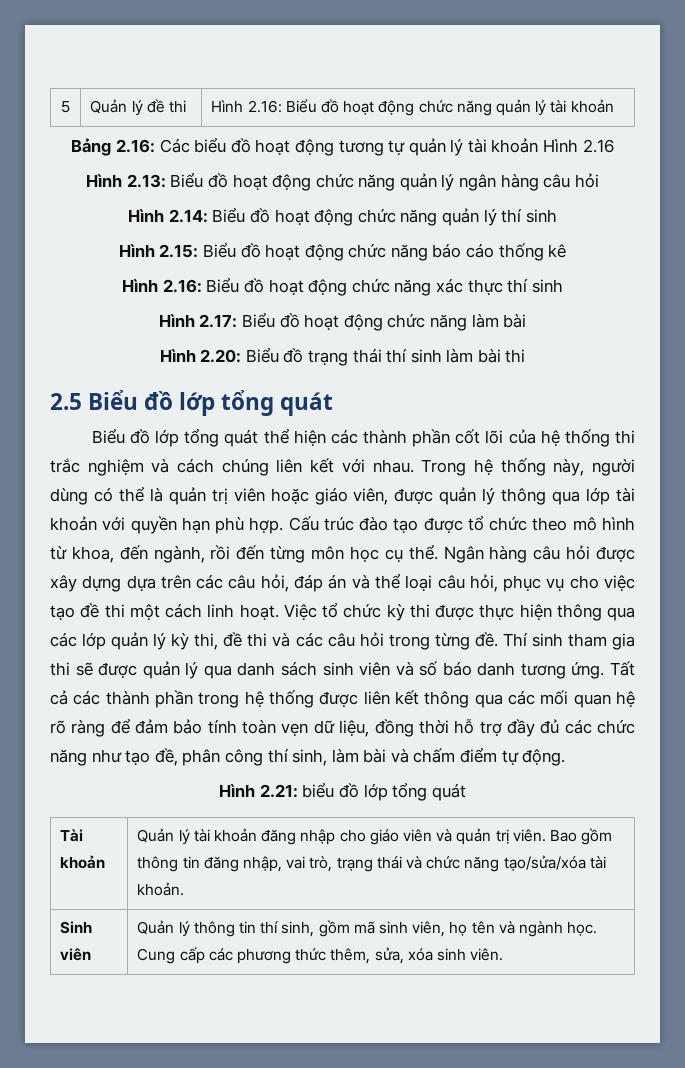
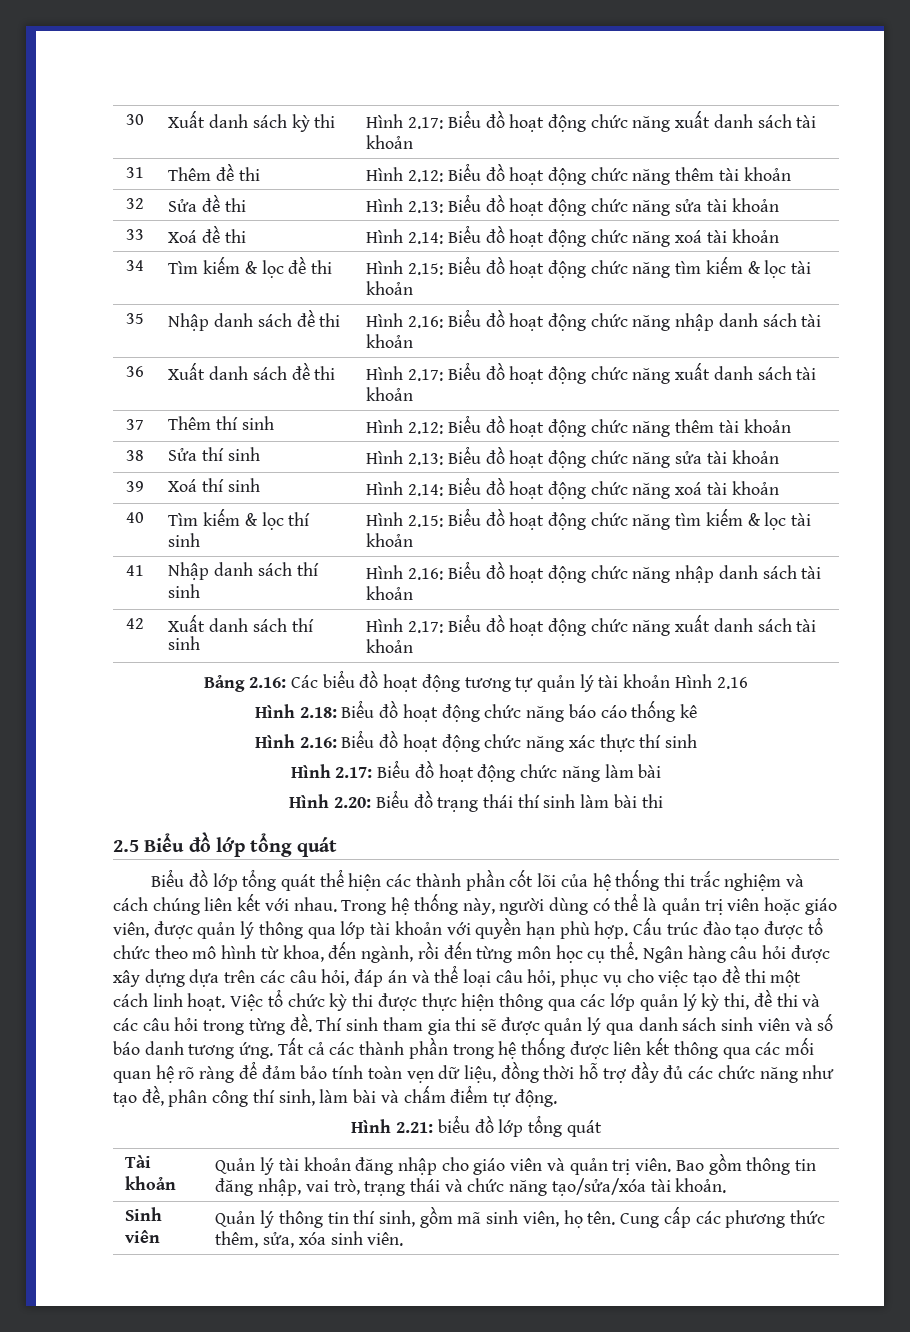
[61,101,70,113] [90,99,143,116] 5 | Quản lý -> [126,114,144,125] [168,110,336,132] [366,110,817,132] [366,135,414,149] [126,167,144,178] [168,163,260,181] [366,163,791,185] [126,198,144,209] [168,194,246,212] [366,194,779,216] [126,229,144,240] [168,225,246,243] [366,225,779,247] [126,260,144,271] [168,256,333,278] [366,256,812,278] [366,281,414,295] [126,313,144,324] [168,313,292,331] 30 | Xuất danh sách kỳ thi | Hình 2.17: Biểu đồ hoạt động chức năng xuất danh sách tài khoản // 31 | Thêm đề thi | Hình 2.12: Biểu đồ hoạt động chức năng thêm tài khoản // 32 | Sửa đề thi | Hình 2.13: Biểu đồ hoạt động chức năng sửa tài khoản // 33 | Xoá đề thi | Hình 2.14: Biểu đồ hoạt động chức năng xoá tài khoản // 34 | Tìm kiếm & lọc đề thi | Hình 2.15: Biểu đồ hoạt động chức năng tìm kiếm & lọc tài khoản // 35 | Nhập danh sách
[495,99,547,116] quản lý -> [675,313,822,331] [366,334,414,348] [126,366,144,377] [168,362,336,380] [366,362,817,384] [366,387,414,401] [126,419,144,430] [168,416,274,430] [366,415,791,437] [126,450,144,461] [168,447,260,461] [366,446,779,468] [126,481,144,492] [168,478,260,492] [366,477,779,499] [126,512,144,523] [168,508,311,530] [168,533,201,547] [366,508,812,530] [366,533,414,547] [126,565,144,576] [168,562,319,580] [168,584,201,598] [366,561,822,583] [366,586,414,600] [126,618,144,629] [168,614,314,632] [168,636,201,650] [366,614,792,636] nhập danh sách tài khoản // 36 | Xuất danh sách đề thi | Hình 2.17: Biểu đồ hoạt động chức năng xuất danh sách tài khoản // 37 | Thêm thí sinh | Hình 2.12: Biểu đồ hoạt động chức năng thêm tài khoản // 38 | Sửa thí sinh | Hình 2.13: Biểu đồ hoạt động chức năng sửa tài khoản // 39 | Xoá thí sinh | Hình 2.14: Biểu đồ hoạt động chức năng xoá tài khoản // 40 | Tìm kiếm & lọc thí sinh | Hình 2.15: Biểu đồ hoạt động chức năng tìm kiếm & lọc tài khoản // 41 | Nhập danh sách thí sinh | Hình 2.16: Biểu đồ hoạt động chức năng nhập danh sách tài khoản // 42 | Xuất danh sách thí sinh | Hình 2.17: Biểu đồ hoạt động chức năng xuất danh sách
[126,173,599,191] [128,208,557,226] [118,244,199,258] 2.13: Biểu đồ hoạt động chức năng quản lý ngân hàng câu hỏi // Hình 2.14: Biểu đồ hoạt động chức năng quản lý thí sinh // Hình 2.15: -> [299,707,337,718] 2.18:
[471,921,598,937] tên và ngành học. -> [587,1211,616,1225] tên.

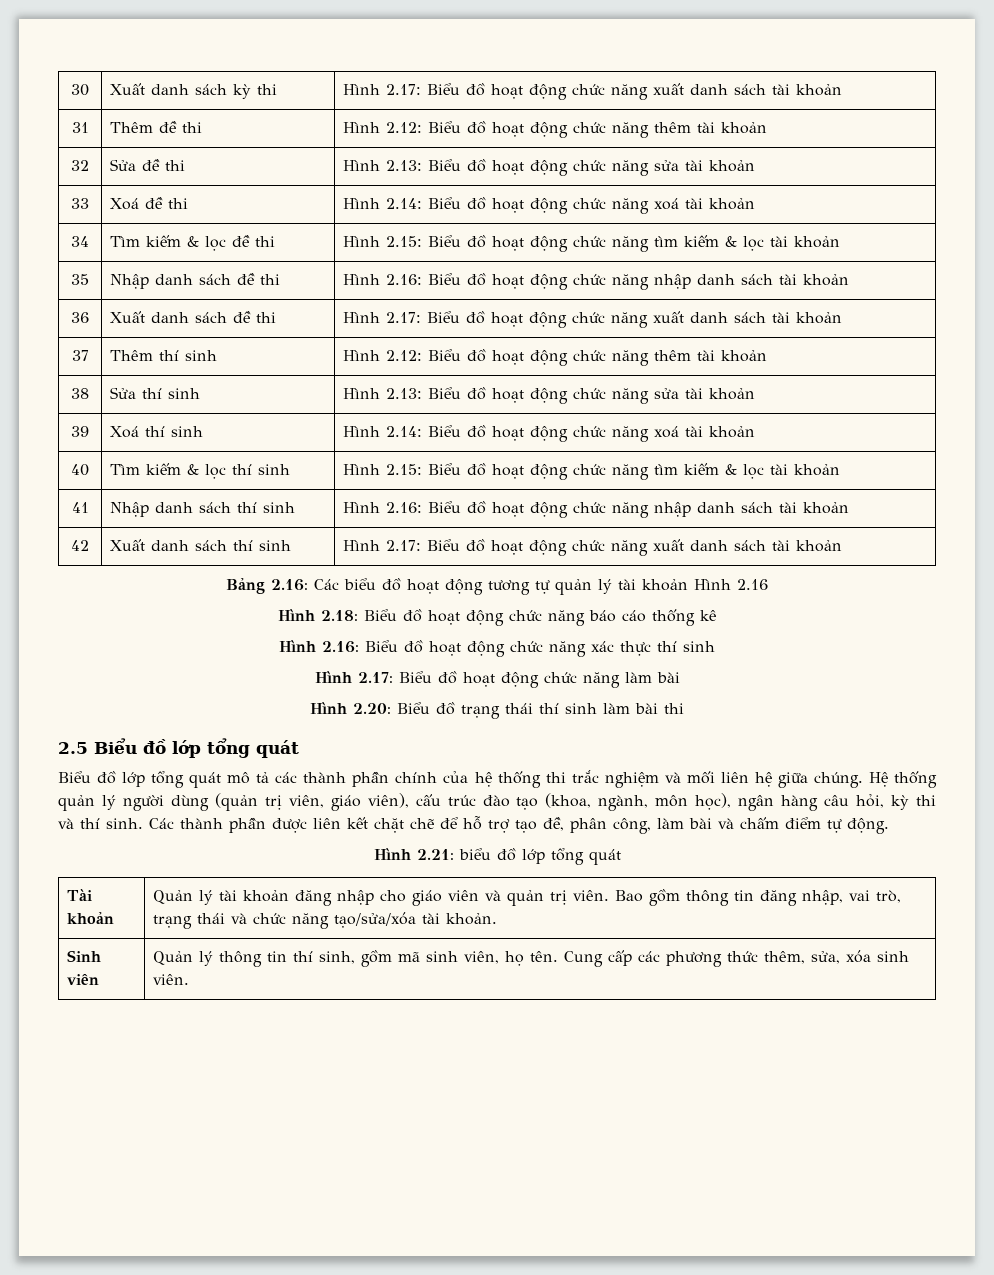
[319,869,557,891] thể hiện các thành phần cốt lõi -> [227,771,438,787] mô tả các thành phần chính
[113,893,837,915] [113,917,823,939] [113,941,830,963] [113,965,802,987] [113,989,821,1011] [113,1013,834,1035] [113,1037,815,1059] [113,1061,835,1083] [113,1085,315,1107] cách chúng liên kết với nhau. Trong hệ thống này, người dùng có thể là quản trị viên hoặc giáo viên, được quản lý thông qua lớp tài khoản với quyền hạn phù hợp. Cấu trúc đào tạo được tổ chức theo mô hình từ khoa, đến ngành, rồi đến từng môn học cụ thể. Ngân hàng câu hỏi được xây dựng dựa trên các câu hỏi, đáp án và thể loại câu hỏi, phục vụ cho việc tạo đề thi một cách linh hoạt. Việc tổ chức kỳ thi được thực hiện thông qua các lớp quản lý kỳ thi, đề thi và các câu hỏi trong từng đề. Thí sinh tham gia thi sẽ được quản lý qua danh sách sinh viên và số báo danh tương ứng. Tất cả các thành phần trong hệ thống được liên kết thông qua các mối quan hệ rõ ràng để đảm bảo tính toàn vẹn dữ liệu, đồng thời hỗ trợ đầy đủ các chức năng như tạo đề, phân công thí sinh, -> [686,771,937,788] [58,793,937,811] [58,816,651,834] mối liên hệ giữa chúng. Hệ thống quản lý người dùng (quản trị viên, giáo viên), cấu trúc đào tạo (khoa, ngành, môn học), ngân hàng câu hỏi, kỳ thi và thí sinh. Các thành phần được liên kết chặt chẽ để hỗ trợ tạo đề, phân công,

